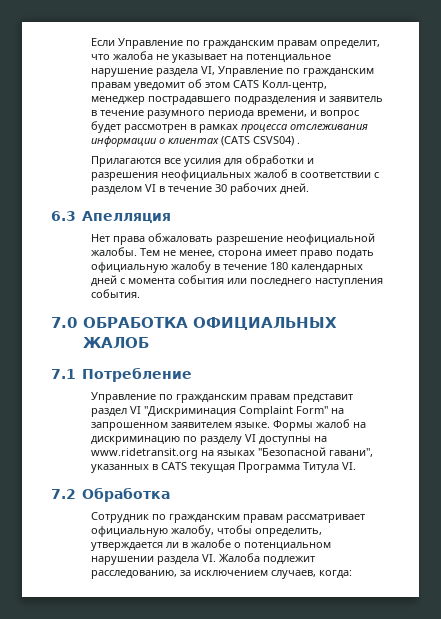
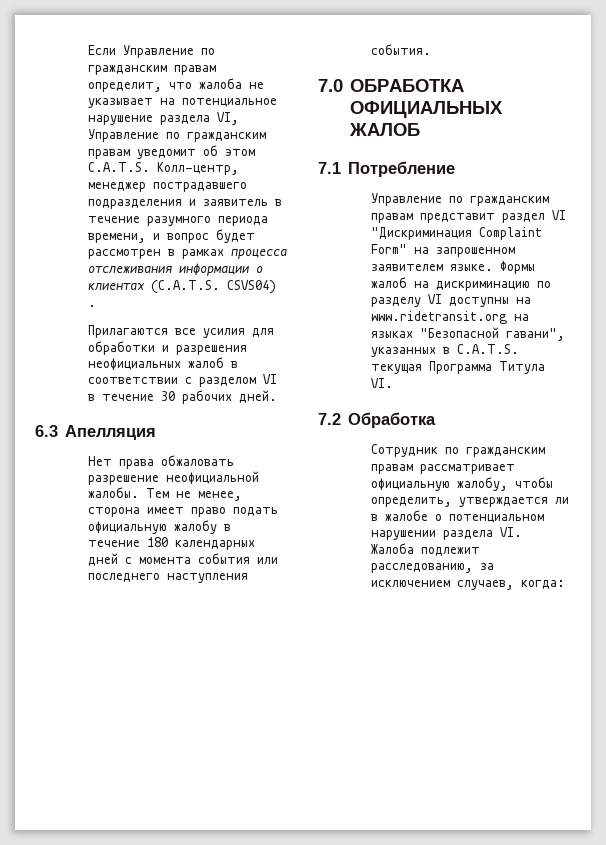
[233,80,260,88] CATS -> [88,162,151,172] C.A.T.S.
[221,136,251,146] (CATS -> [151,280,221,294] (C.A.T.S.
[161,462,188,470] CATS -> [457,344,520,354] C.A.T.S.

